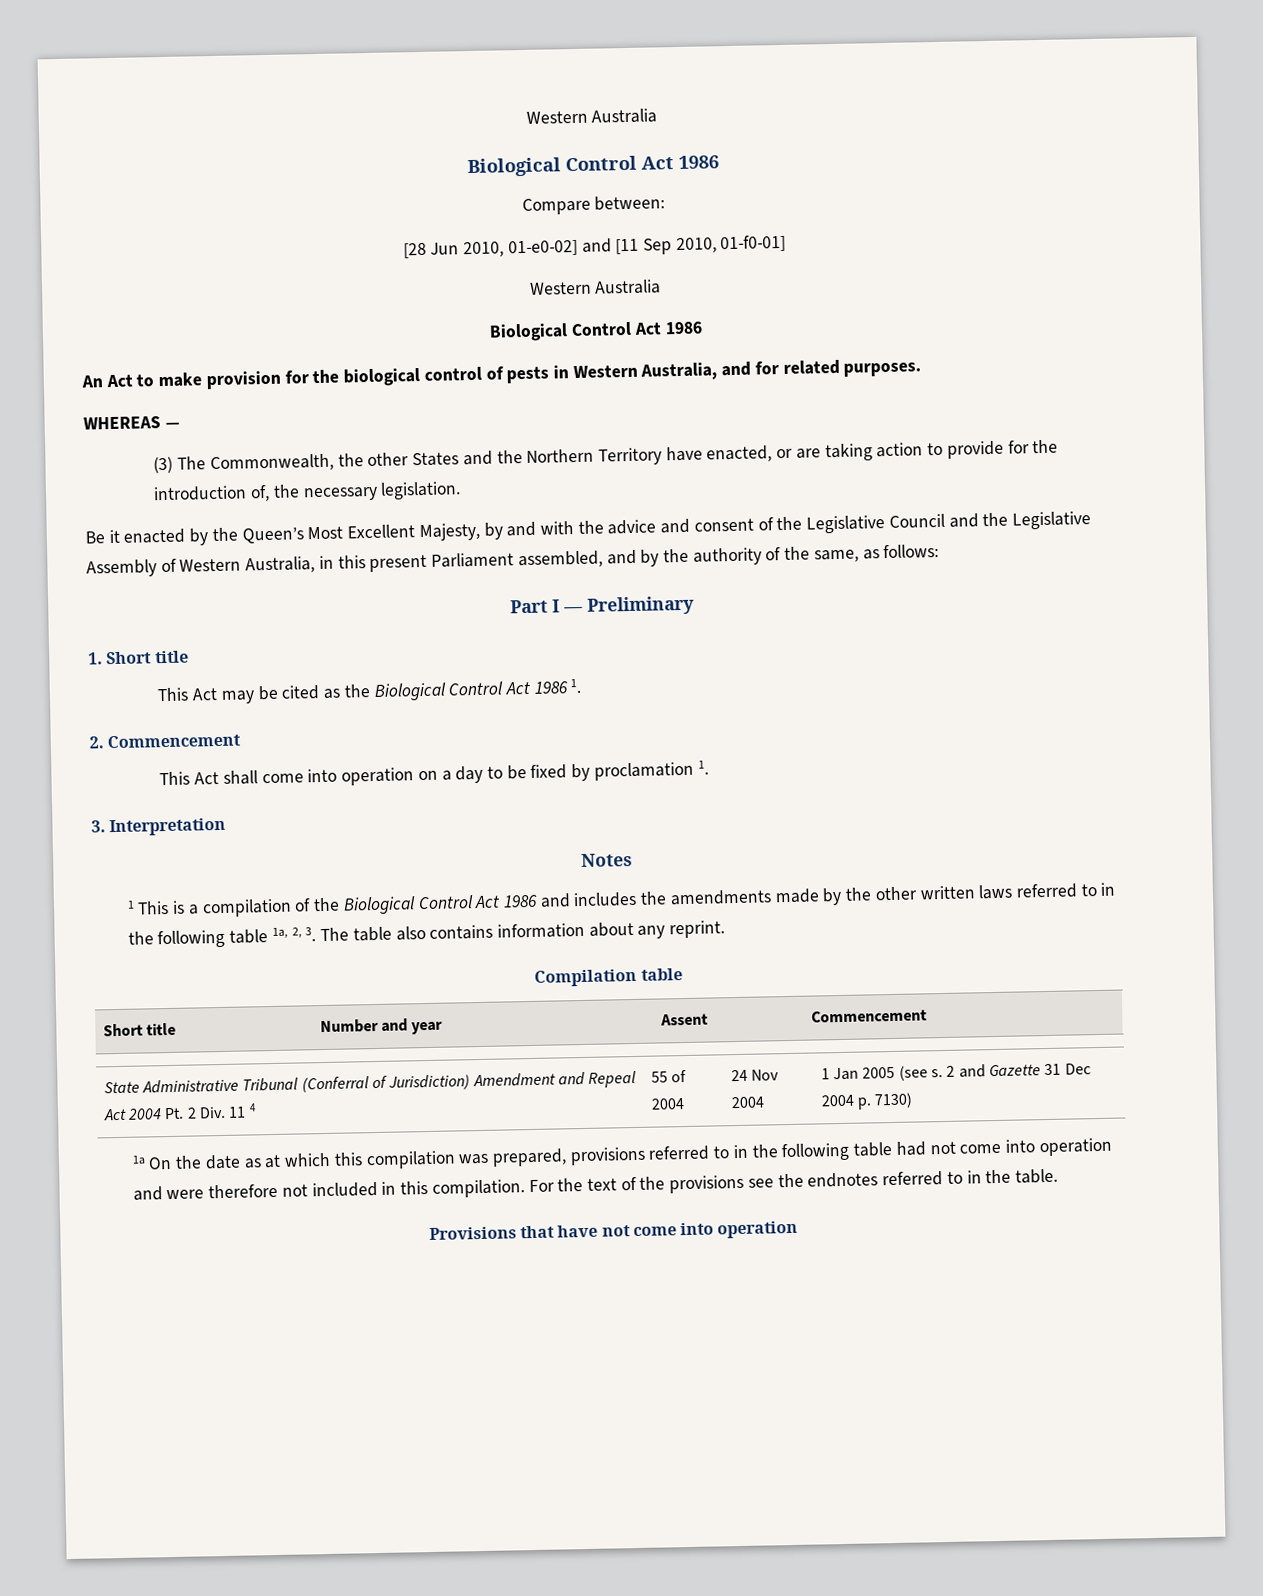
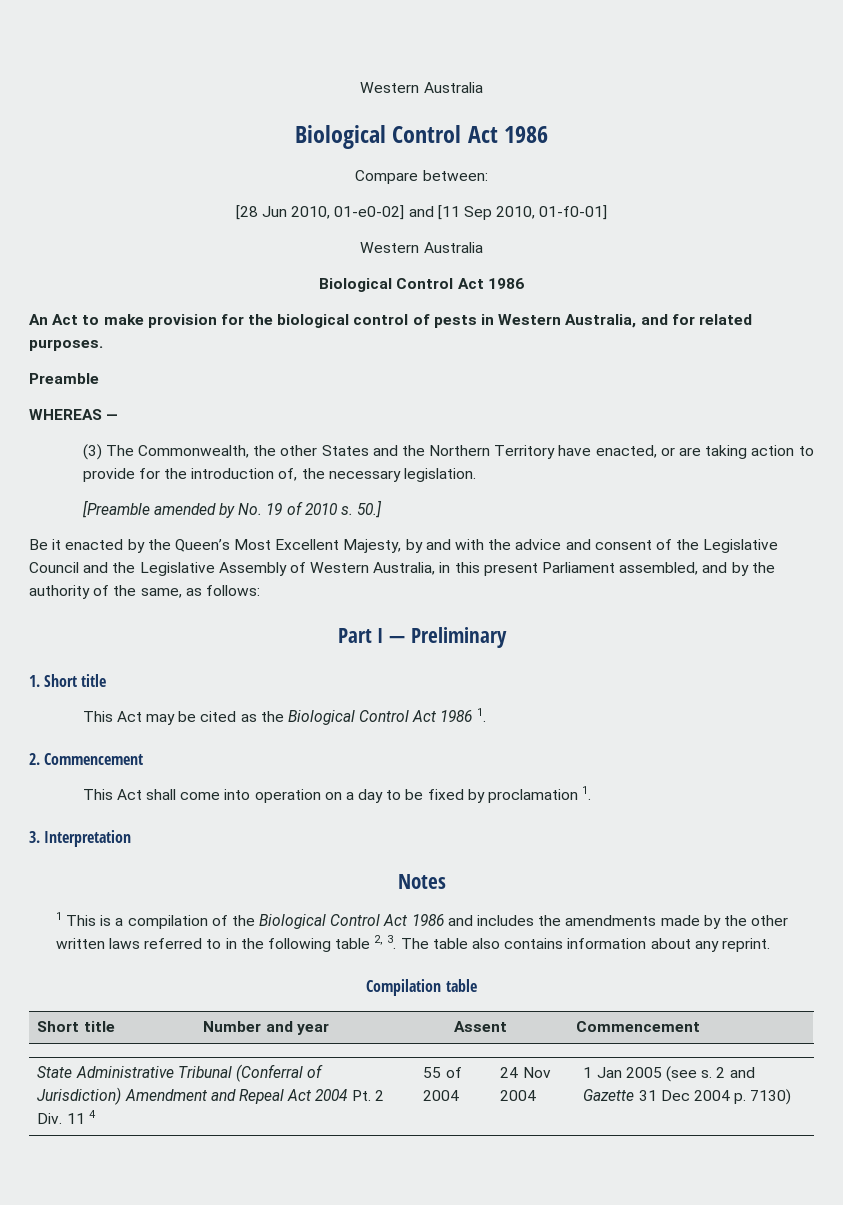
(922, 369) none -> [29,373,99,384] // Preamble
(462, 490) none -> [82,500,383,518] // [Preamble amended by No. 19 of 2010 s. 50.]
[271,927,288,939] 1a, -> (371, 943) none
[131,1137,1113,1170] [132,1168,1058,1201] [428,1220,799,1241] // 1a On the date as at which this compilation was prepared, provisions referred to in the following table had not come into operation and were therefore not included in this compilation. For the text of the provisions see the endnotes referred to in the table. // Provisions that have not come into operation -> (792, 1097) none

